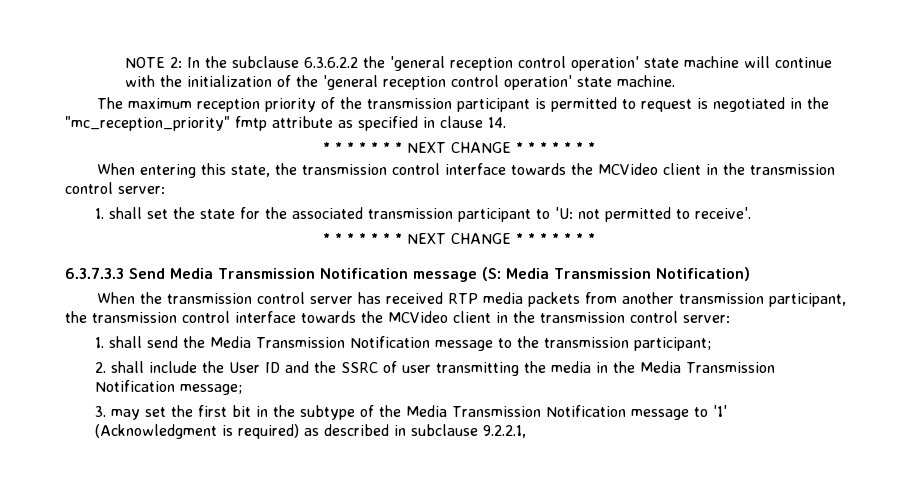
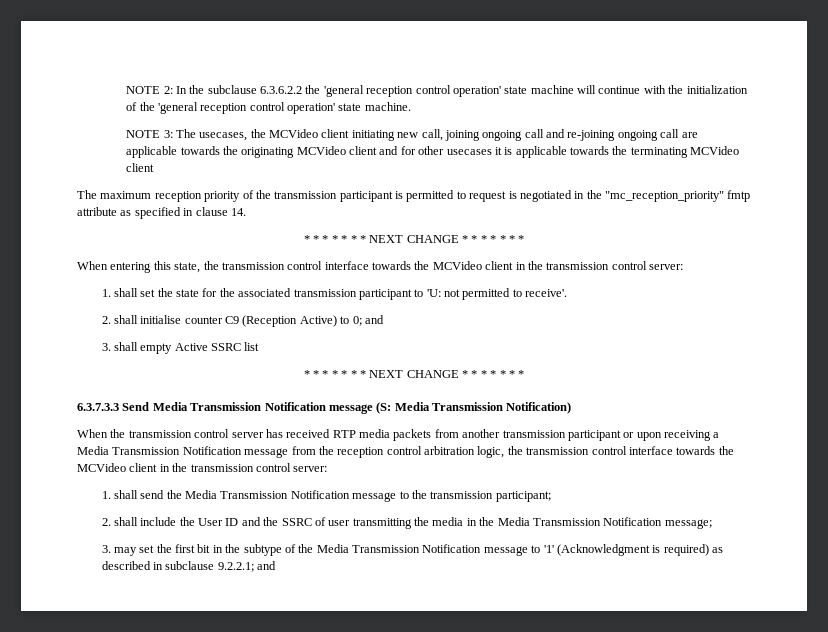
(675, 81) none -> [126,129,698,141] [126,146,740,158] [126,163,155,172] // NOTE 3: The usecases, the MCVideo client initiating new call, joining ongoing call and re-joining ongoing call are applicable towards the originating MCVideo client and for other usecases it is applicable towards the terminating MCVideo client
(751, 213) none -> [101,315,384,327] [101,342,260,354] // 2. shall initialise counter C9 (Reception Active) to 0; and // 3. shall empty Active SSRC list
[769,293,847,307] participant, -> [567,430,720,441] [77,446,505,458] participant or upon receiving a Media Transmission Notification message from the reception control arbitration logic,
[482,425,526,438] 9.2.2.1, -> [217,561,277,572] 9.2.2.1; and

